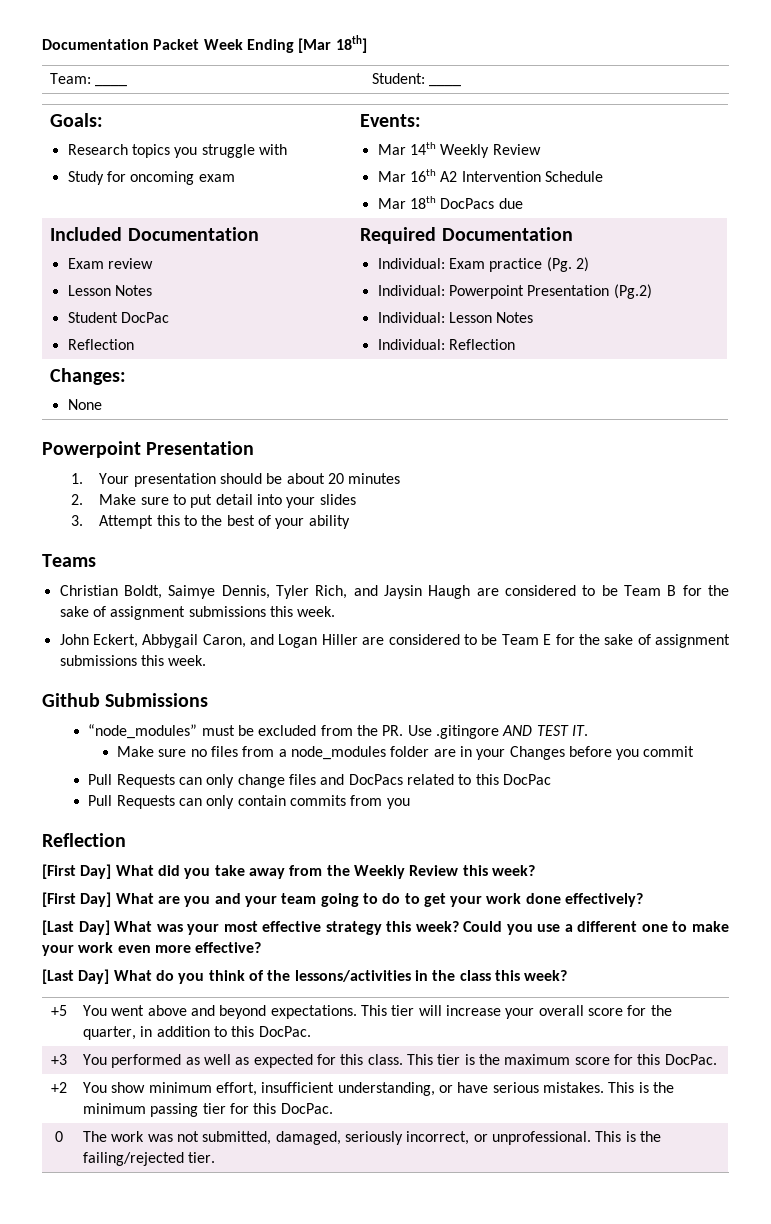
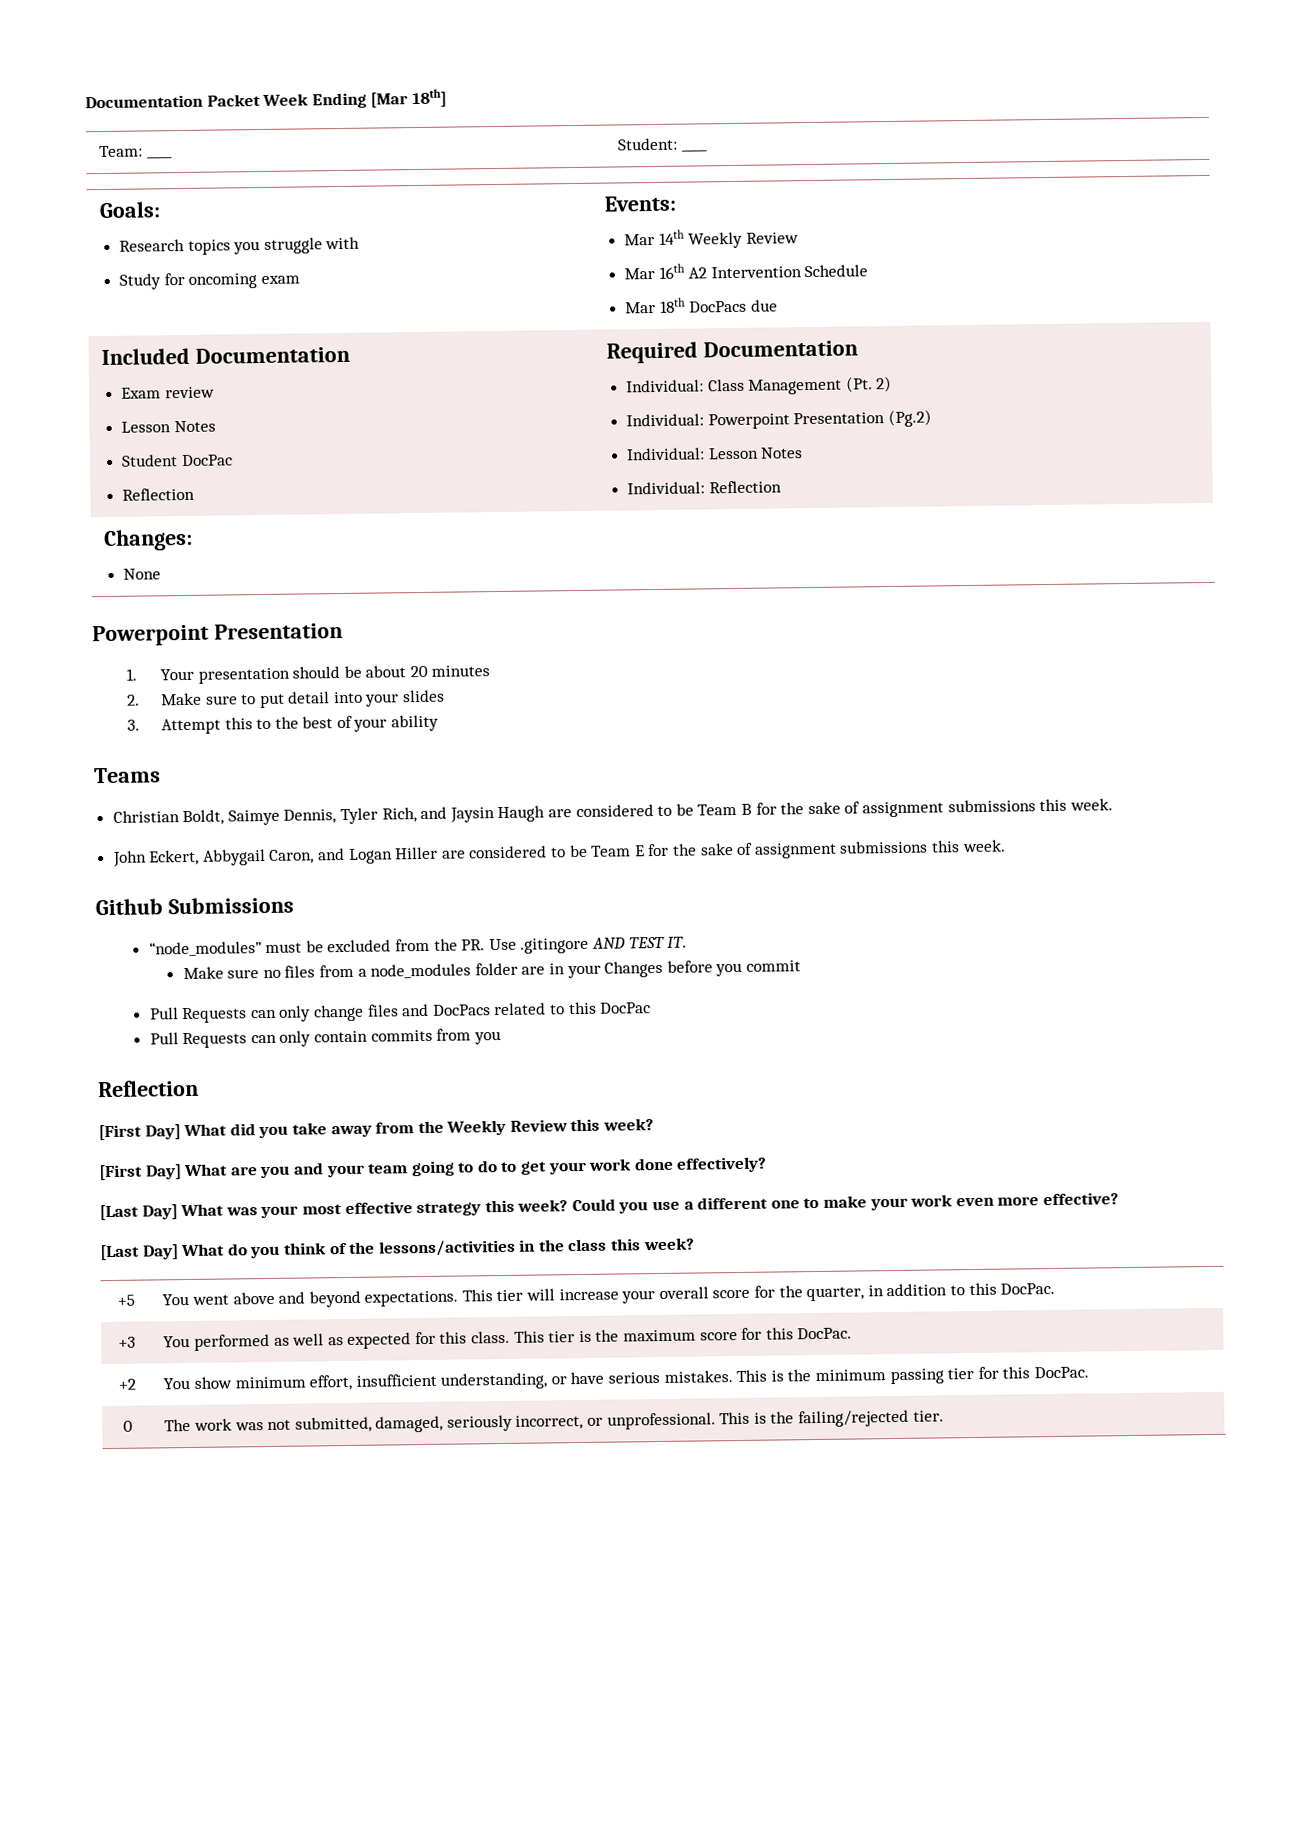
[449,257,572,272] Exam practice (Pg. -> [707,376,873,395] Class Management (Pt.

